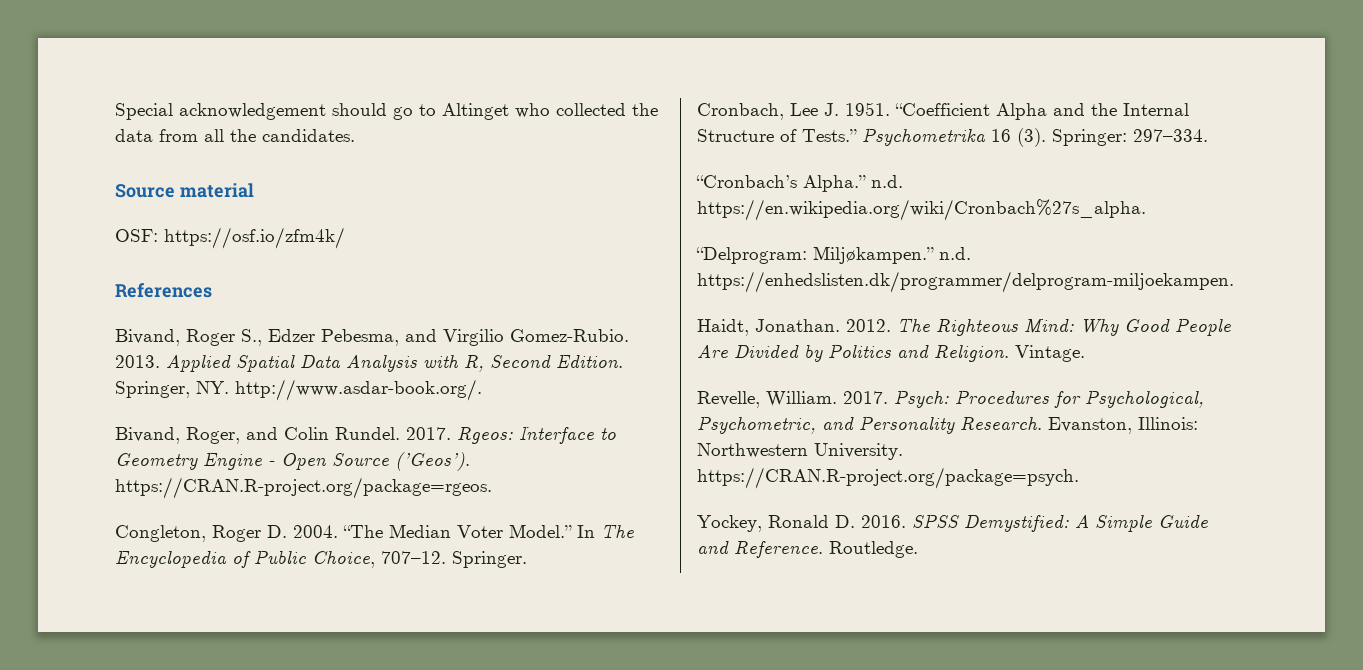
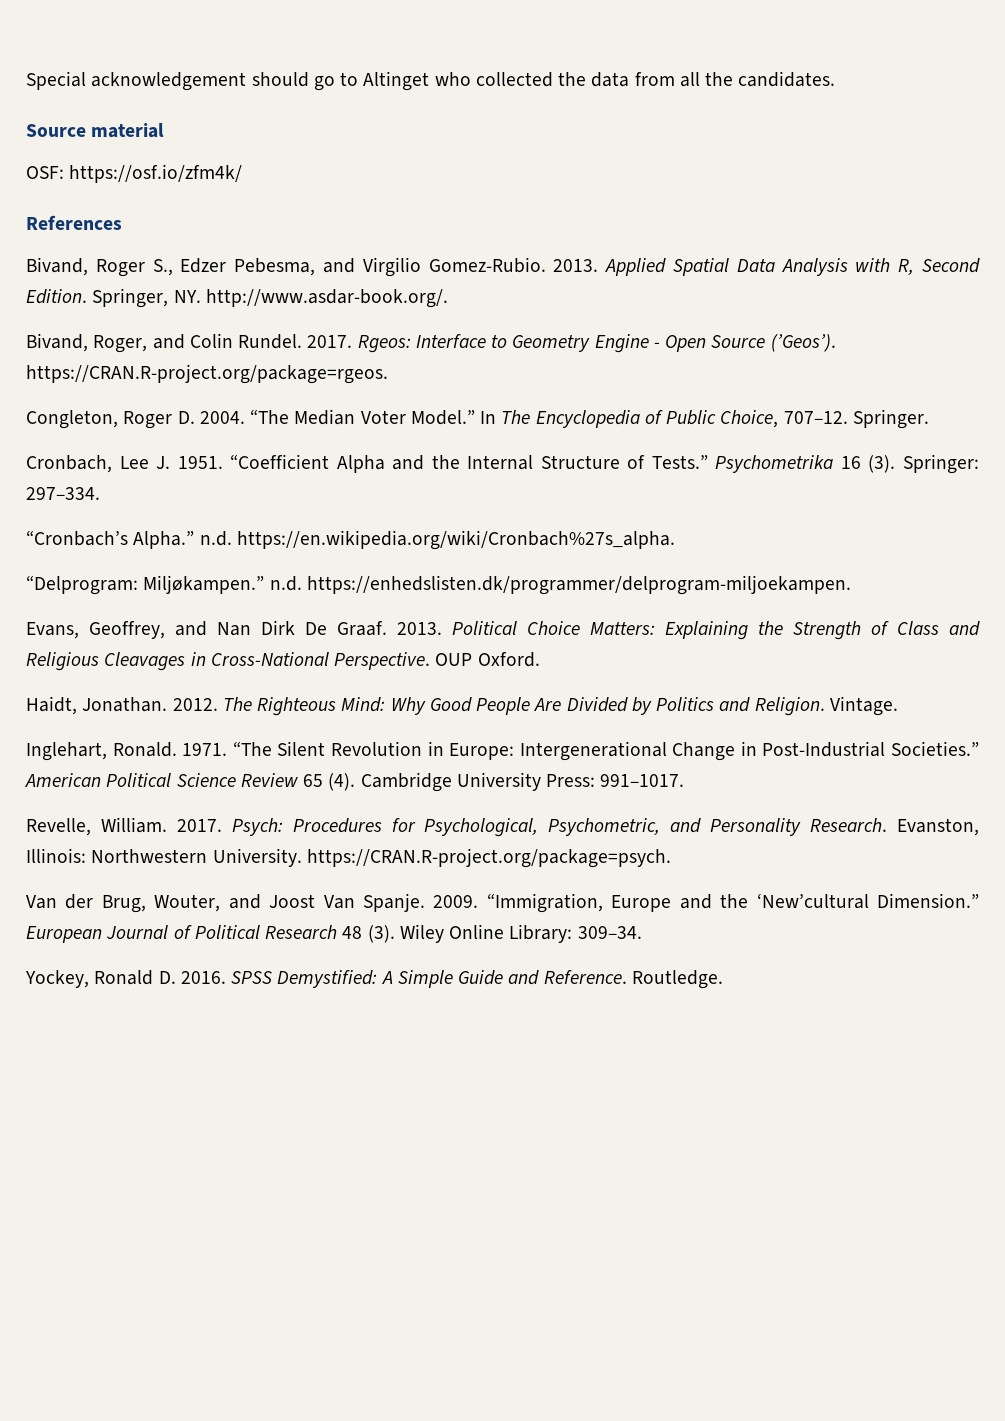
(1234, 282) none -> [26,620,980,640] [26,652,540,671] // Evans, Geoffrey, and Nan Dirk De Graaf. 2013. Political Choice Matters: Explaining the Strength of Class and Religious Cleavages in Cross-National Perspective. OUP Oxford.
(1085, 353) none -> [26,741,980,761] [25,772,685,792] // Inglehart, Ronald. 1971. “The Silent Revolution in Europe: Intergenerational Change in Post-Industrial Societies.” American Political Science Review 65 (4). Cambridge University Press: 991–1017.
(1079, 478) none -> [26,893,980,913] [26,924,642,943] // Van der Brug, Wouter, and Joost Van Spanje. 2009. “Immigration, Europe and the ‘New’cultural Dimension.” European Journal of Political Research 48 (3). Wiley Online Library: 309–34.

